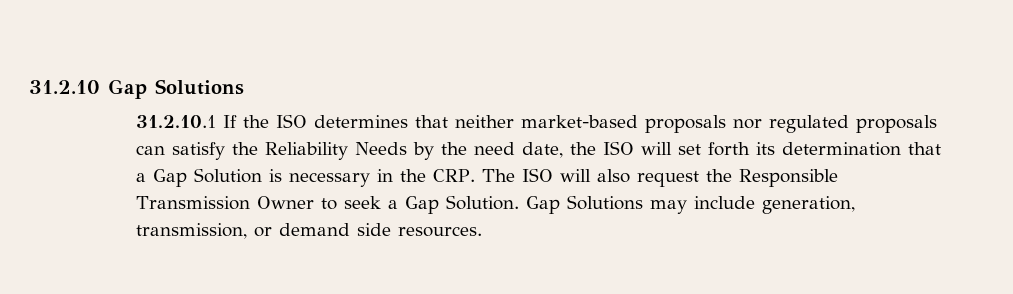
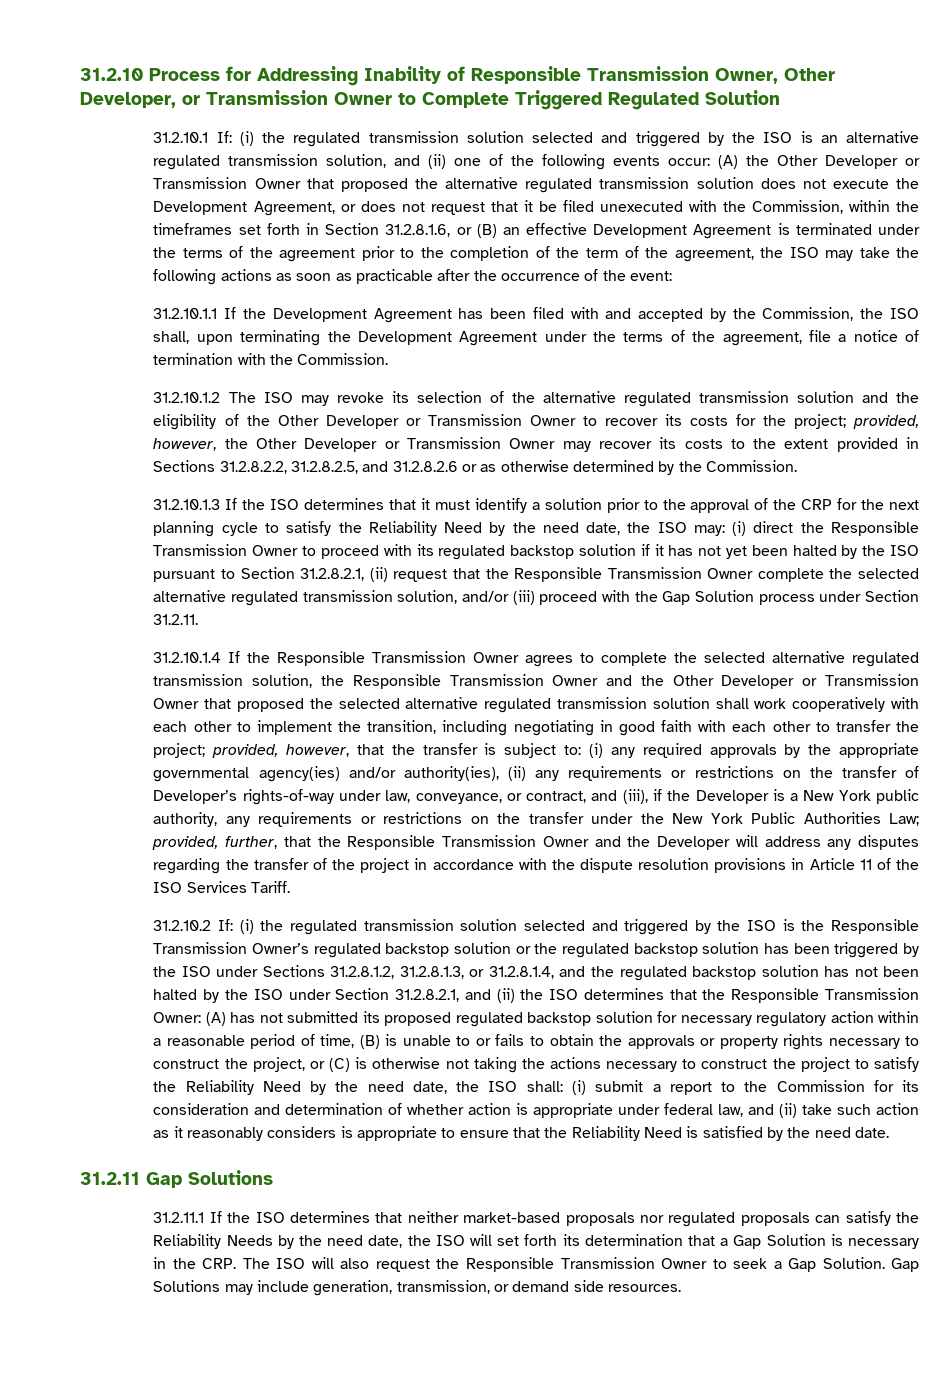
(100, 87) none -> [149,66,835,86] [80,90,780,110] [153,131,919,147] [153,154,920,170] [153,177,919,193] [153,200,920,216] [153,223,921,239] [153,246,919,262] [153,269,673,285] [153,307,920,323] [153,330,919,346] [153,353,389,365] [153,391,920,407] [153,414,920,430] [153,437,920,452] [153,460,798,475] [153,498,919,513] [153,521,919,537] [153,544,920,560] [153,567,919,582] [153,590,919,606] [153,614,199,625] [153,651,920,667] [153,674,919,689] [153,697,919,713] [153,720,919,736] [153,743,919,758] [153,766,919,782] [153,789,919,805] [153,812,919,827] [152,835,919,850] [153,858,920,874] [153,881,291,893] [153,919,920,935] [153,942,919,958] [153,965,919,981] [153,988,919,1003] [153,1011,919,1027] [153,1034,919,1050] [153,1057,920,1073] [153,1080,920,1095] [153,1103,919,1118] [153,1126,889,1141] [80,1172,140,1185] Process for Addressing Inability of Responsible Transmission Owner, Other Developer, or Transmission Owner to Complete Triggered Regulated Solution // 31.2.10.1 If: (i) the regulated transmission solution selected and triggered by the ISO is an alternative regulated transmission solution, and (ii) one of the following events occur: (A) the Other Developer or Transmission Owner that proposed the alternative regulated transmission solution does not execute the Development Agreement, or does not request that it be filed unexecuted with the Commission, within the timeframes set forth in Section 31.2.8.1.6, or (B) an effective Development Agreement is terminated under the terms of the agreement prior to the completion of the term of the agreement, the ISO may take the following actions as soon as practicable after the occurrence of the event: // 31.2.10.1.1 If the Development Agreement has been filed with and accepted by the Commission, the ISO shall, upon terminating the Development Agreement under the terms of the agreement, file a notice of termination with the Commission. // 31.2.10.1.2 The ISO may revoke its selection of the alternative regulated transmission solution and the eligibility of the Other Developer or Transmission Owner to recover its costs for the project; provided, however, the Other Developer or Transmission Owner may recover its costs to the extent provided in Sections 31.2.8.2.2, 31.2.8.2.5, and 31.2.8.2.6 or as otherwise determined by the Commission. // 31.2.10.1.3 If the ISO determines that it must identify a solution prior to the approval of the CRP for the next planning cycle to satisfy the Reliability Need by the need date, the ISO may: (i) direct the Responsible Transmission Owner to proceed with its regulated backstop solution if it has not yet been halted by the ISO pursuant to Section 31.2.8.2.1, (ii) request that the Responsible Transmission Owner complete the selected alternative regulated transmission solution, and/or (iii) proceed with the Gap Solution process under Section 31.2.11. // 31.2.10.1.4 If the Responsible Transmission Owner agrees to complete the selected alternative regulated transmission solution, the Responsible Transmission Owner and the Other Developer or Transmission Owner that proposed the selected alternative regulated transmission solution shall work cooperatively with each other to implement the transition, including negotiating in good faith with each other to transfer the project; provided, however, that the transfer is subject to: (i) any required approvals by the appropriate governmental agency(ies) and/or authority(ies), (ii) any requirements or restrictions on the transfer of Developer’s rights-of-way under law, conveyance, or contract, and (iii), if the Developer is a New York public authority, any requirements or restrictions on the transfer under the New York Public Authorities Law; provided, further, that the Responsible Transmission Owner and the Developer will address any disputes regarding the transfer of the project in accordance with the dispute resolution provisions in Article 11 of the ISO Services Tariff. // 31.2.10.2 If: (i) the regulated transmission solution selected and triggered by the ISO is the Responsible Transmission Owner’s regulated backstop solution or the regulated backstop solution has been triggered by the ISO under Sections 31.2.8.1.2, 31.2.8.1.3, or 31.2.8.1.4, and the regulated backstop solution has not been halted by the ISO under Section 31.2.8.2.1, and (ii) the ISO determines that the Responsible Transmission Owner: (A) has not submitted its proposed regulated backstop solution for necessary regulatory action within a reasonable period of time, (B) is unable to or fails to obtain the approvals or property rights necessary to construct the project, or (C) is otherwise not taking the actions necessary to construct the project to satisfy the Reliability Need by the need date, the ISO shall: (i) submit a report to the Commission for its consideration and determination of whether action is appropriate under federal law, and (ii) take such action as it reasonably considers is appropriate to ensure that the Reliability Need is satisfied by the need date. // 31.2.11
[135,115,216,128] 31.2.10.1 -> [153,1212,205,1223] 31.2.11.1

